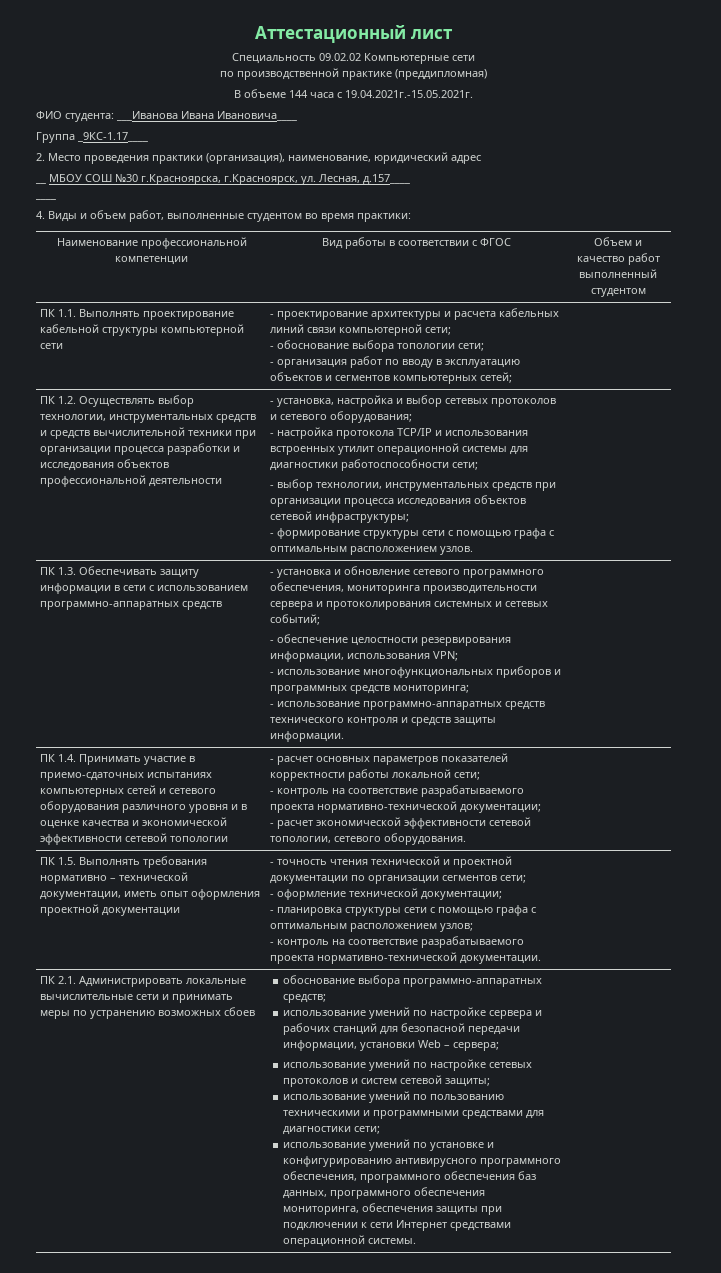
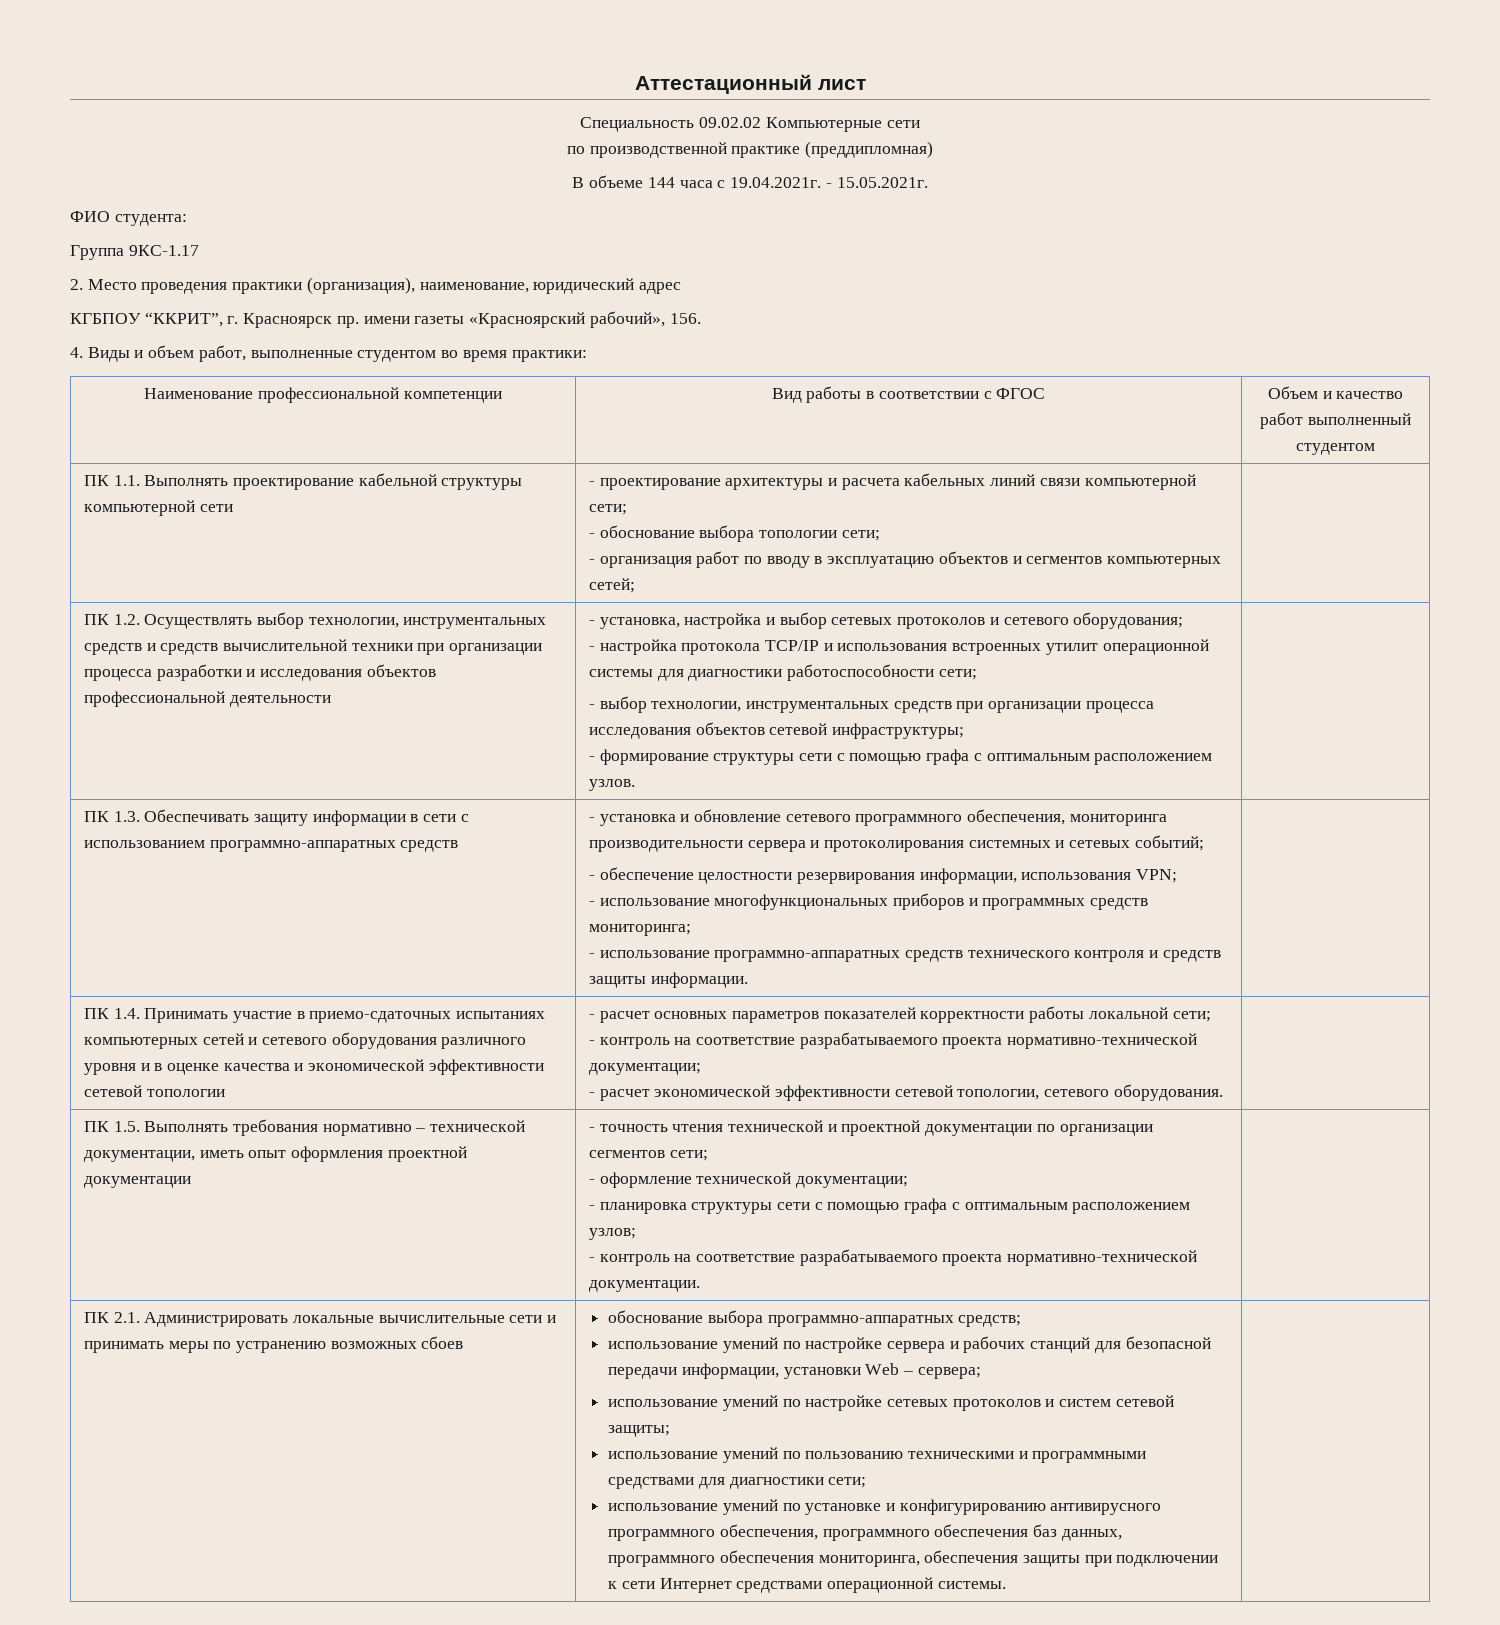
[345,90,473,98] 19.04.2021г.-15.05.2021г. -> [730,177,928,188] 19.04.2021г. - 15.05.2021г.
[116,111,297,121] ___Иванова Ивана Ивановича____ -> (187, 220) none
[77,132,148,142] _9КС-1.17____ -> [128,245,199,256] 9КС-1.17
[35,182,46,184] [49,174,410,185] [35,198,56,200] __ МБОУ СОШ №30 г.Красноярска, г.Красноярск, ул. Лесная, д.157____ // ____ -> [70,311,701,328] КГБПОУ “ККРИТ”, г. Красноярск пр. имени газеты «Красноярский рабочий», 156.

